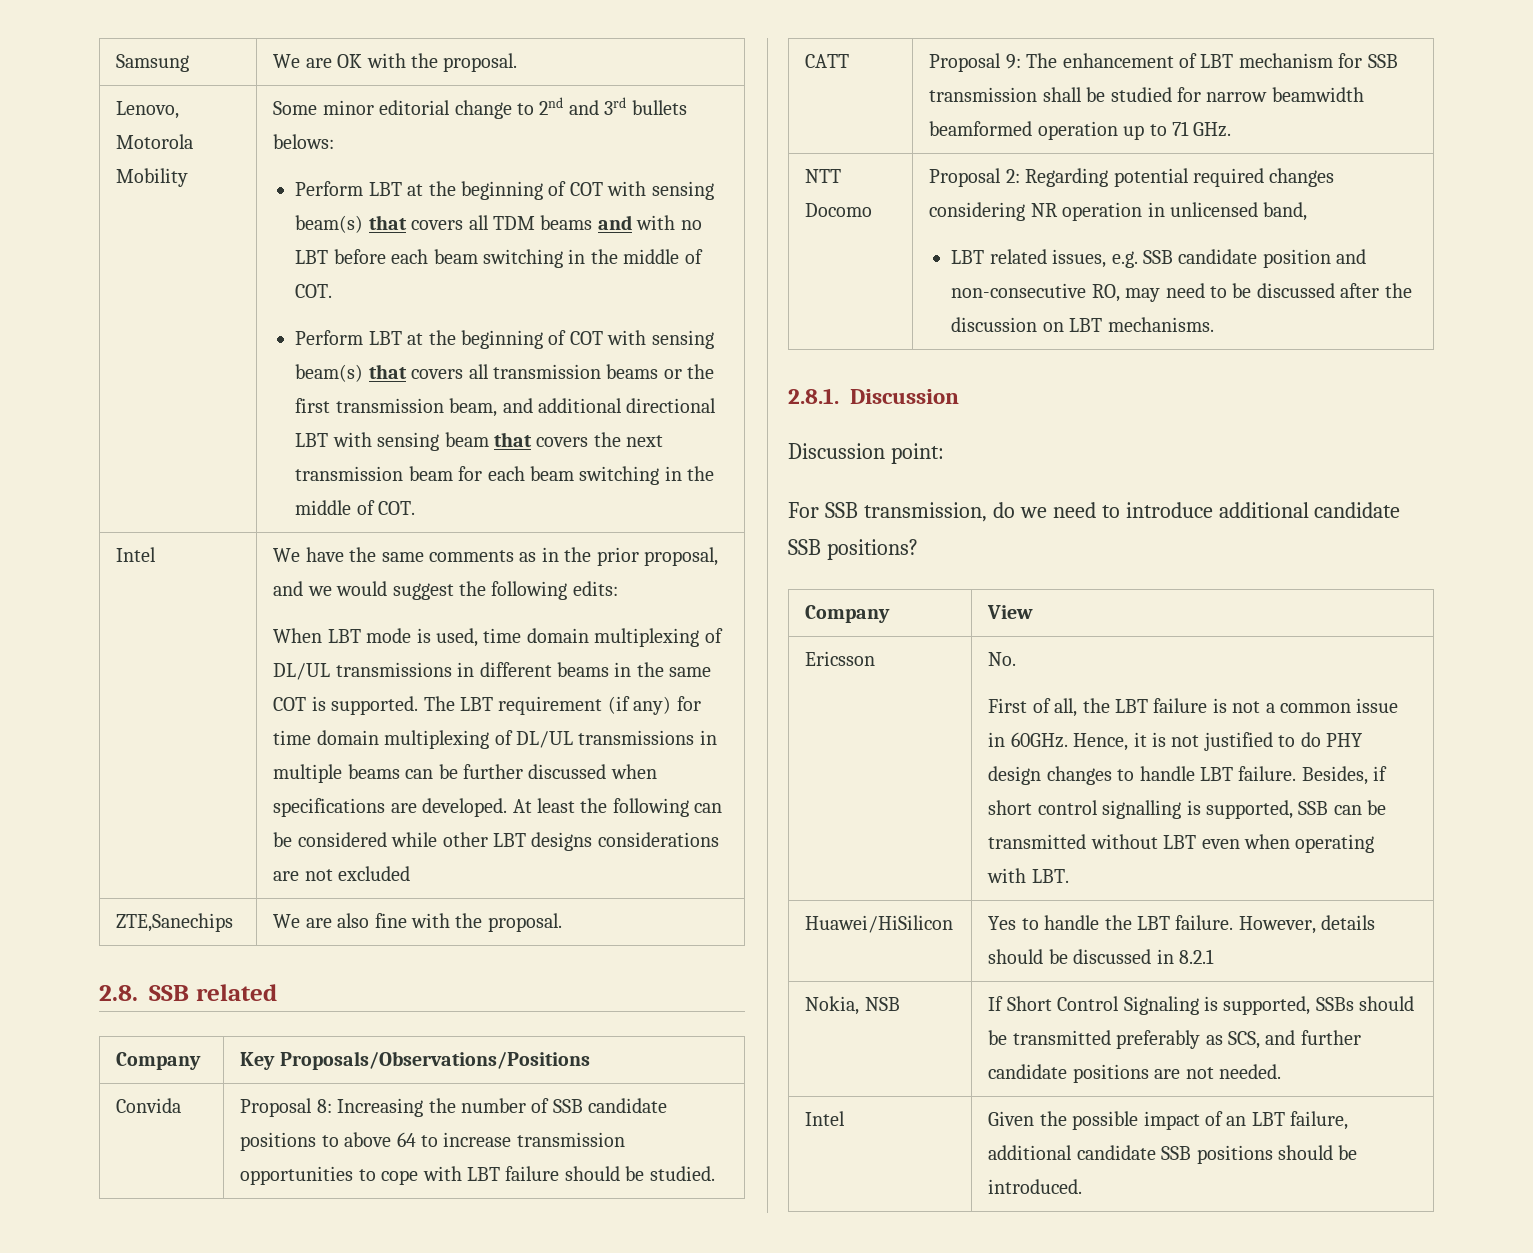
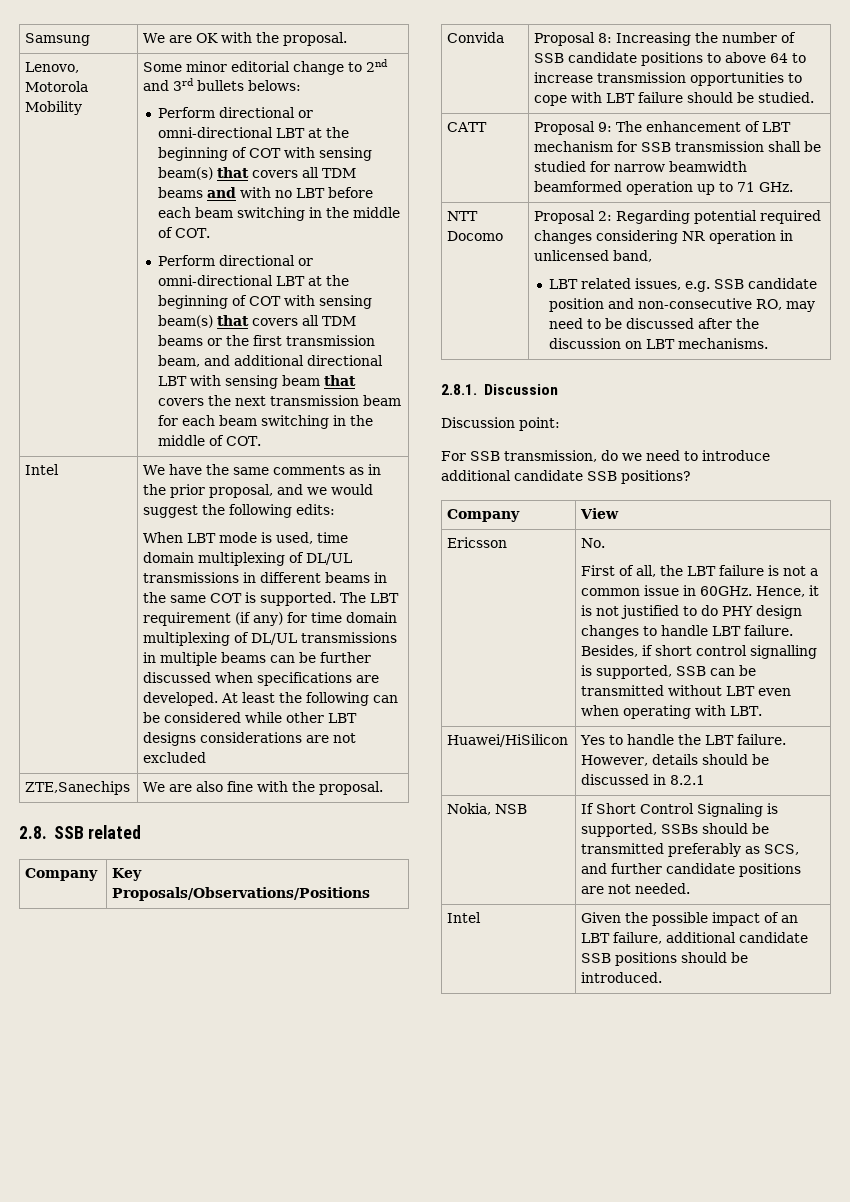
(364, 188) none -> [218,107,313,118] [157,127,273,138] directional or omni-directional
(364, 337) none -> [218,255,313,266] [157,275,273,286] directional or omni-directional
[493,364,602,379] transmission -> [321,316,356,326] TDM

